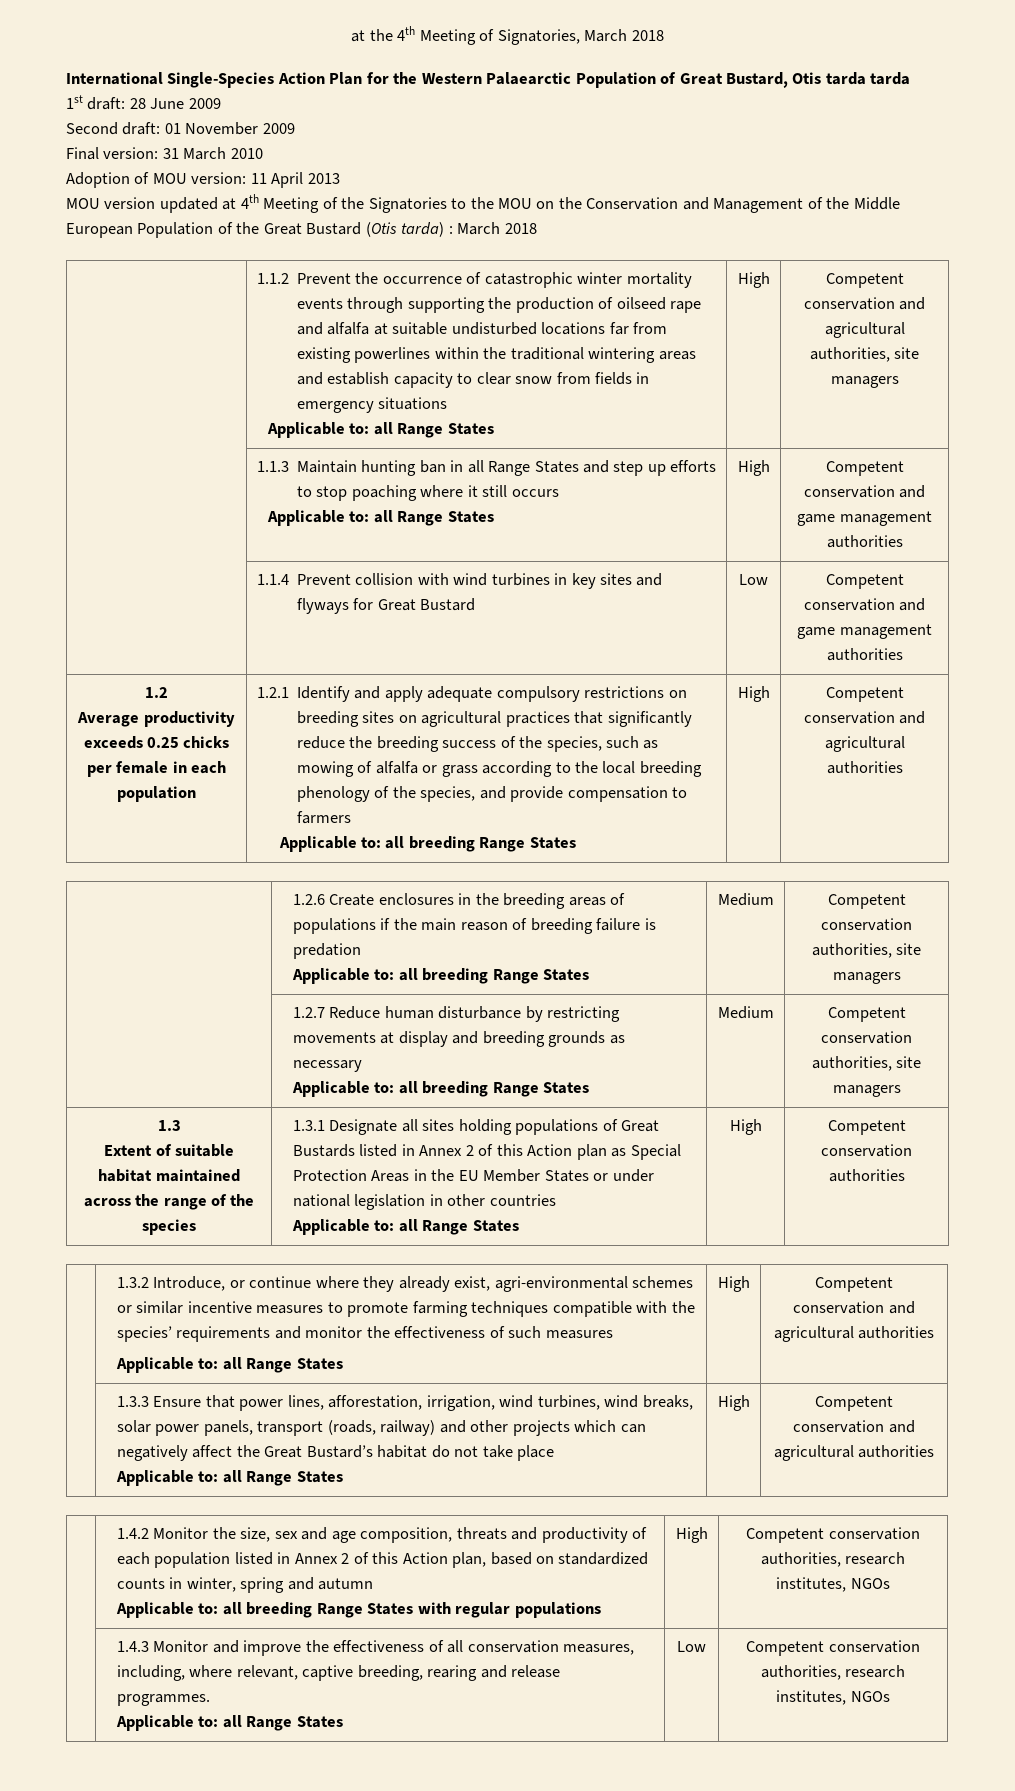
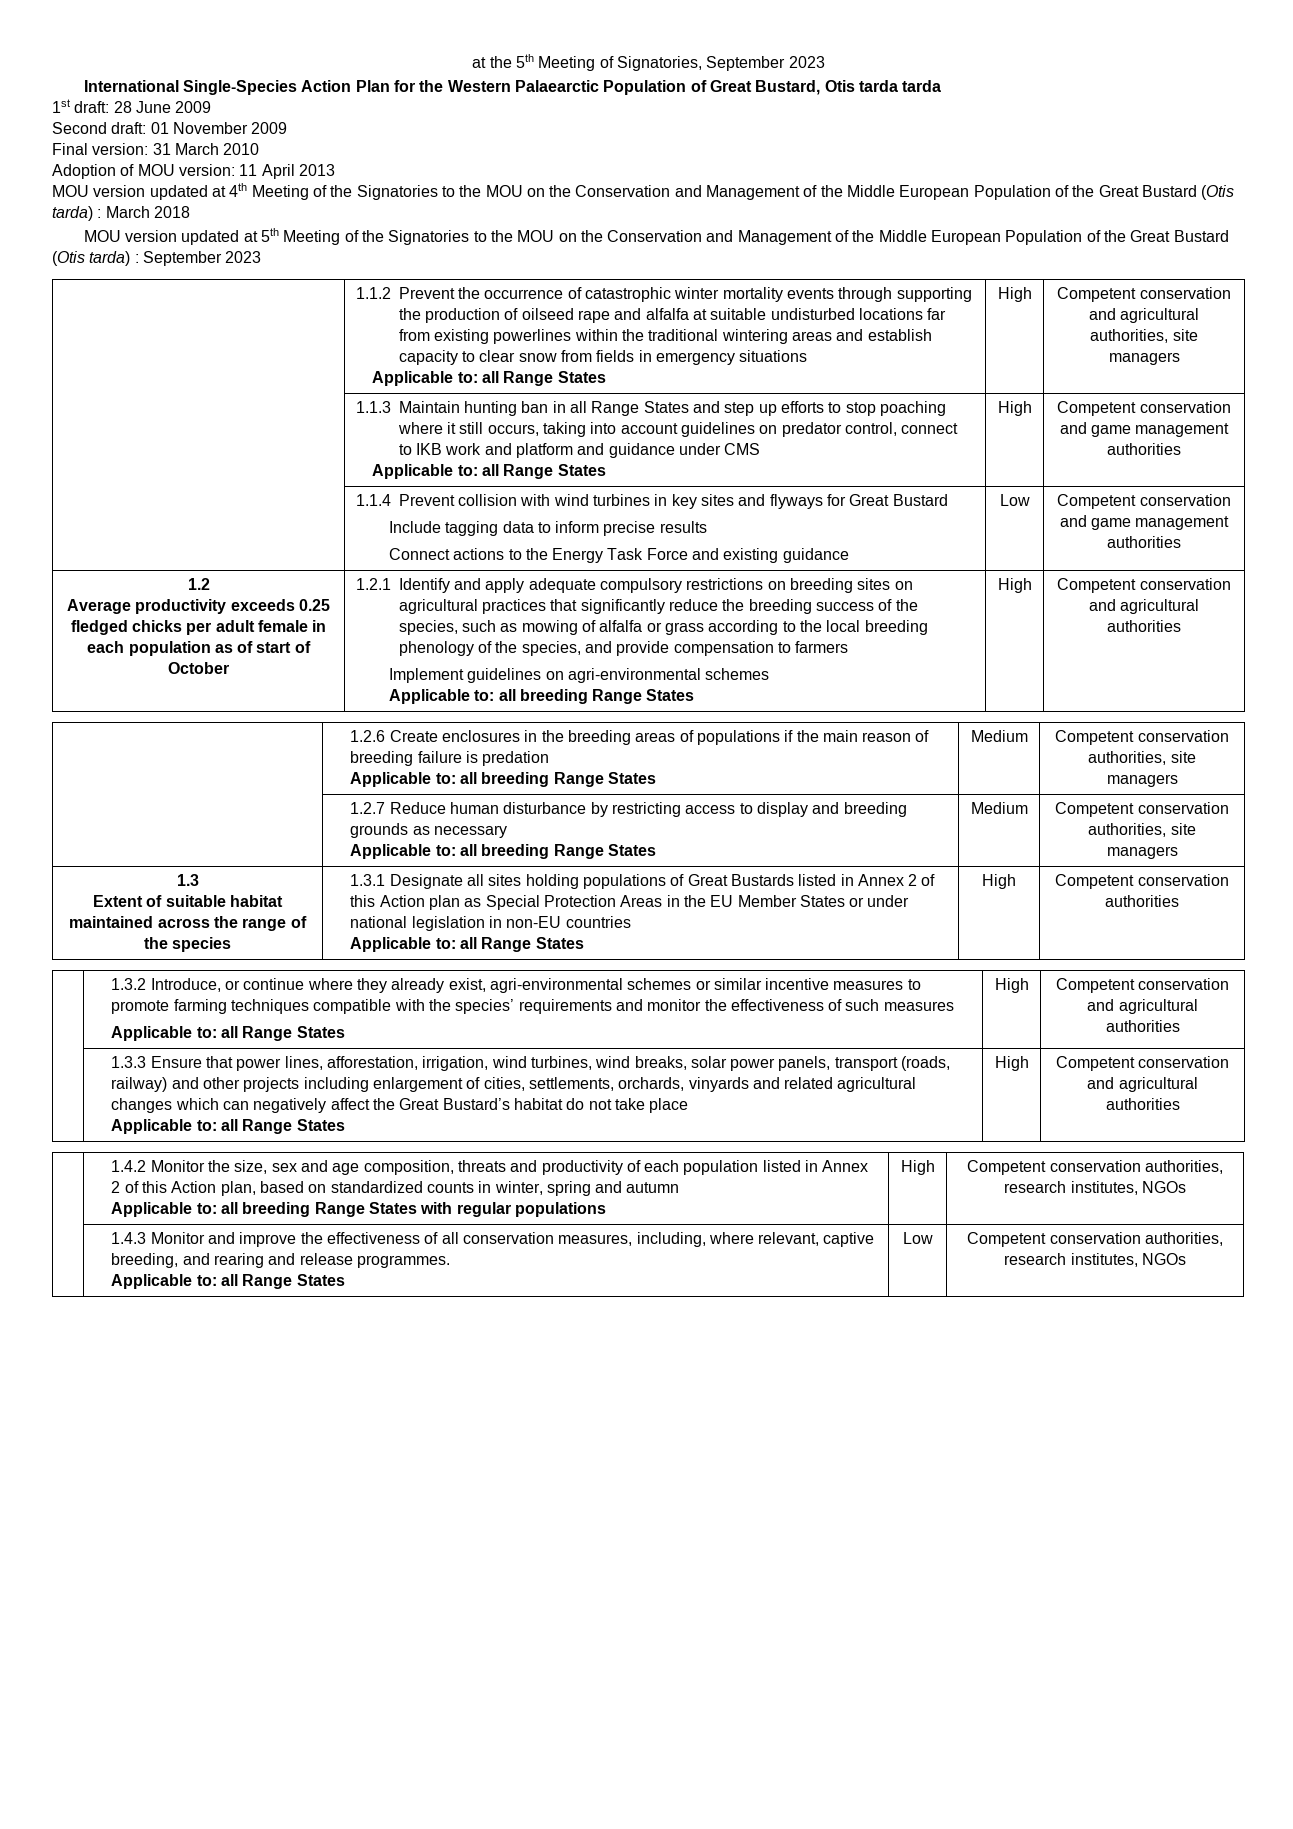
[397,26,416,41] 4th -> [516,54,535,68] 5th
[584,29,664,42] March 2018 -> [706,56,825,71] September 2023
(537, 228) none -> [83,228,1229,245] [52,251,262,266] // MOU version updated at 5th Meeting of the Signatories to the MOU on the Conservation and Management of the Middle European Population of the Great Bustard (Otis tarda) : September 2023
[511,489,559,497] occurs -> [487,422,959,437] [398,443,761,458] occurs, taking into account guidelines on predator control, connect to IKB work and platform and guidance under CMS
(476, 604) none -> [388,521,707,536] [388,548,849,563] // Include tagging data to inform precise results // Connect actions to the Energy Task Force and existing guidance
(179, 742) none -> [70,620,128,635] fledged
(112, 771) none -> [215,620,255,632] adult
(196, 794) none -> [214,641,311,653] [168,662,229,674] as of start of October
(351, 817) none -> [388,668,770,683] // Implement guidelines on agri-environmental schemes
[293,1032,395,1044] movements at -> [685,803,753,814] access to
[447,1194,486,1206] other -> [506,916,562,928] non-EU
(570, 1428) none -> [303,1077,917,1092] [111,1098,173,1113] including enlargement of cities, settlements, orchards, vinyards and related agricultural changes
(423, 1673) none -> [182,1253,210,1265] and

